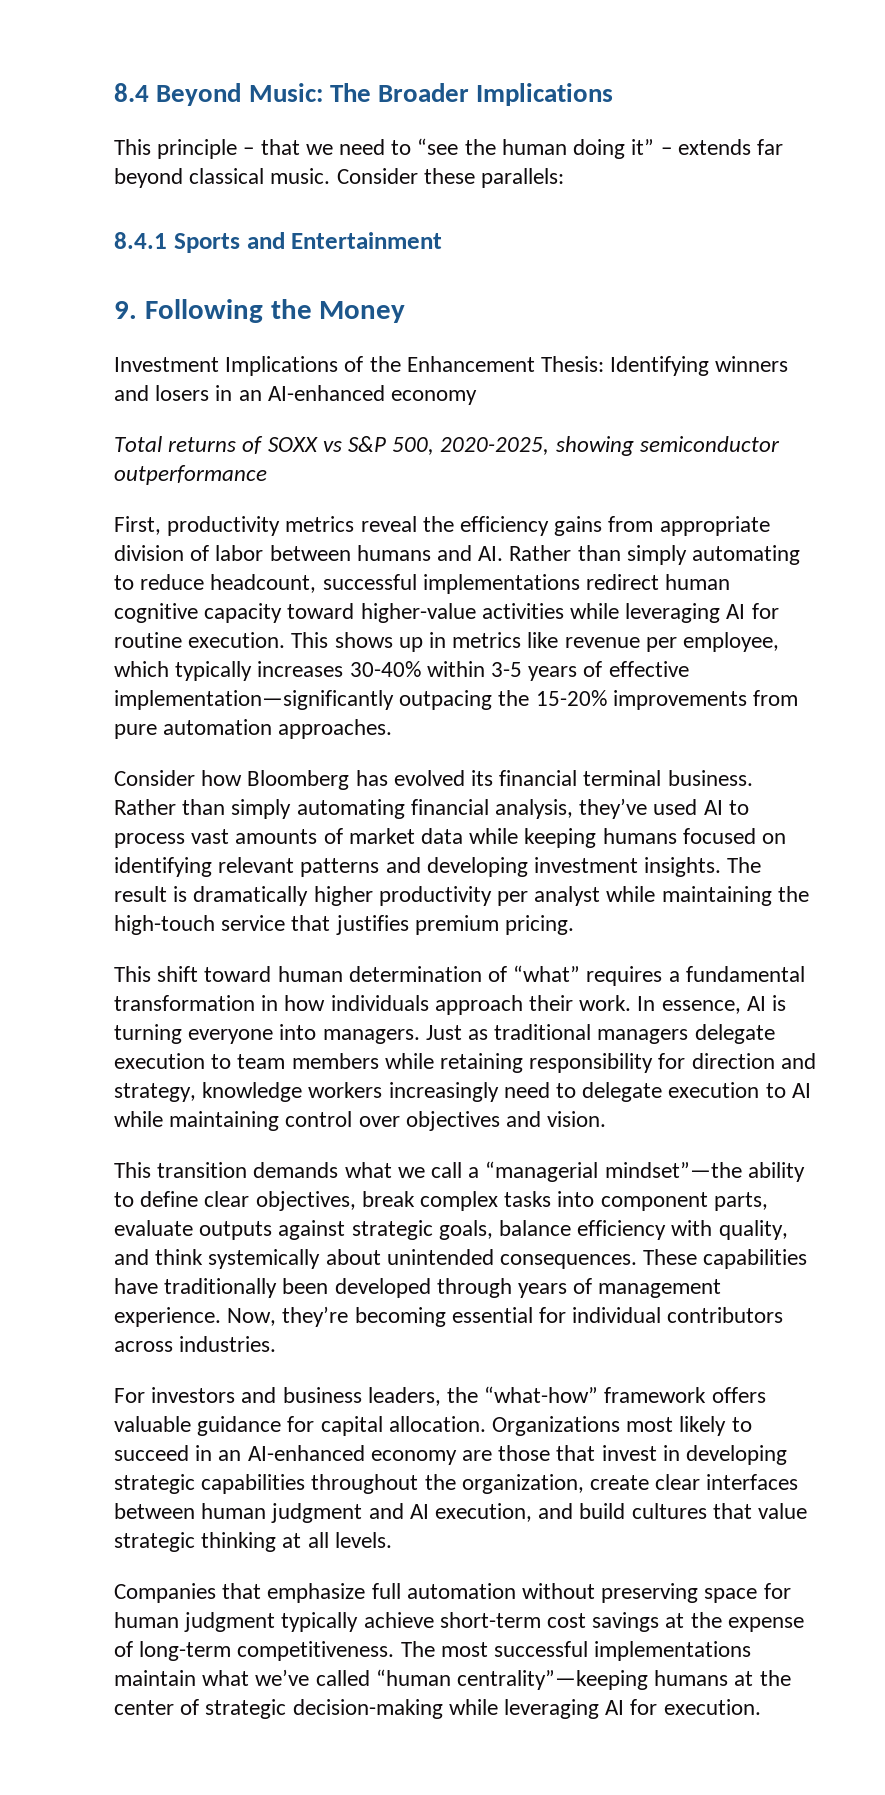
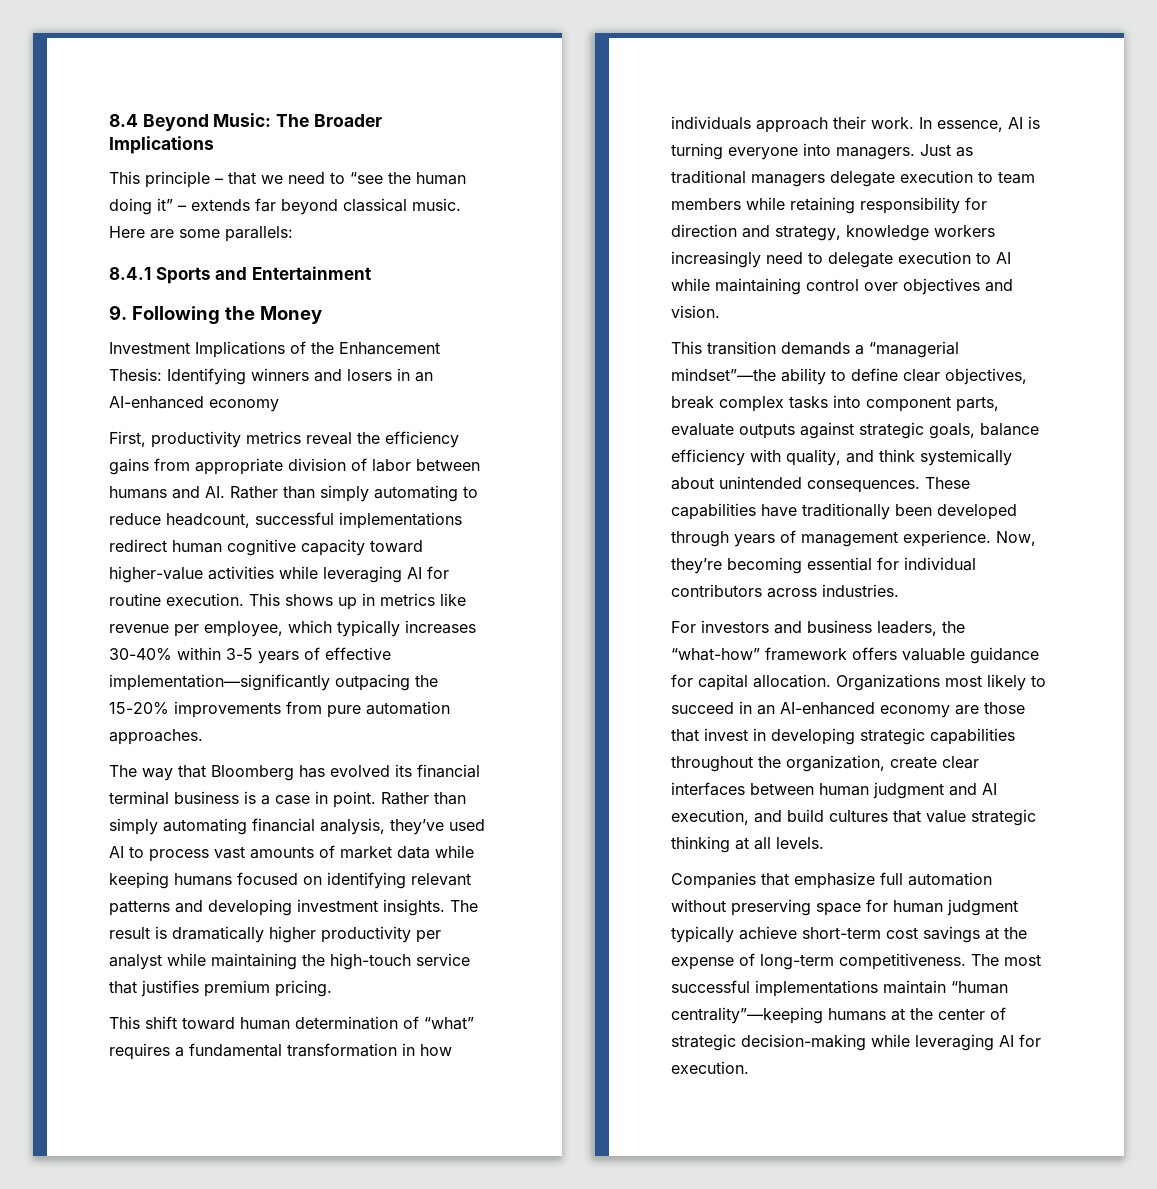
[336,168,475,184] Consider these -> [109,226,220,239] Here are some
[114,436,780,456] [114,465,267,485] // Total returns of SOXX vs S&P 500, 2020-2025, showing semiconductor outperformance -> (279, 405) none
[114,770,243,786] Consider how -> [109,765,206,781] The way that
[667,770,753,786] business. -> [174,791,376,808] business is a case in point.
[344,1162,463,1178] what we call -> (850, 348) none
[202,1669,370,1686] what we’ve called -> (946, 987) none

